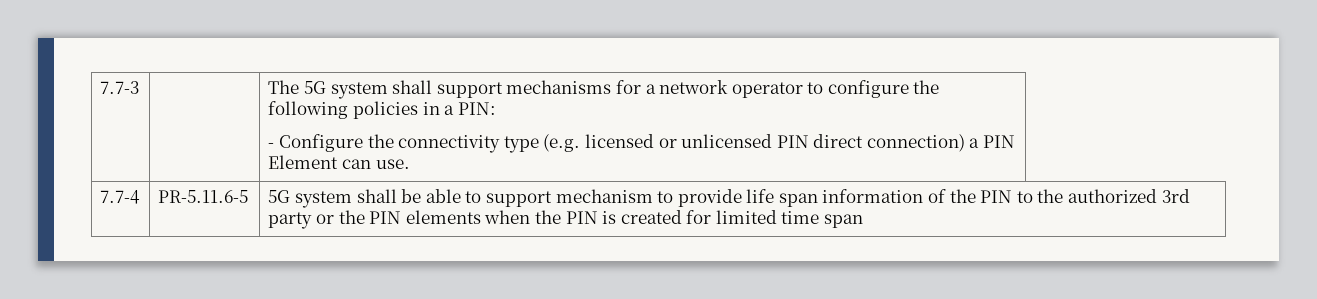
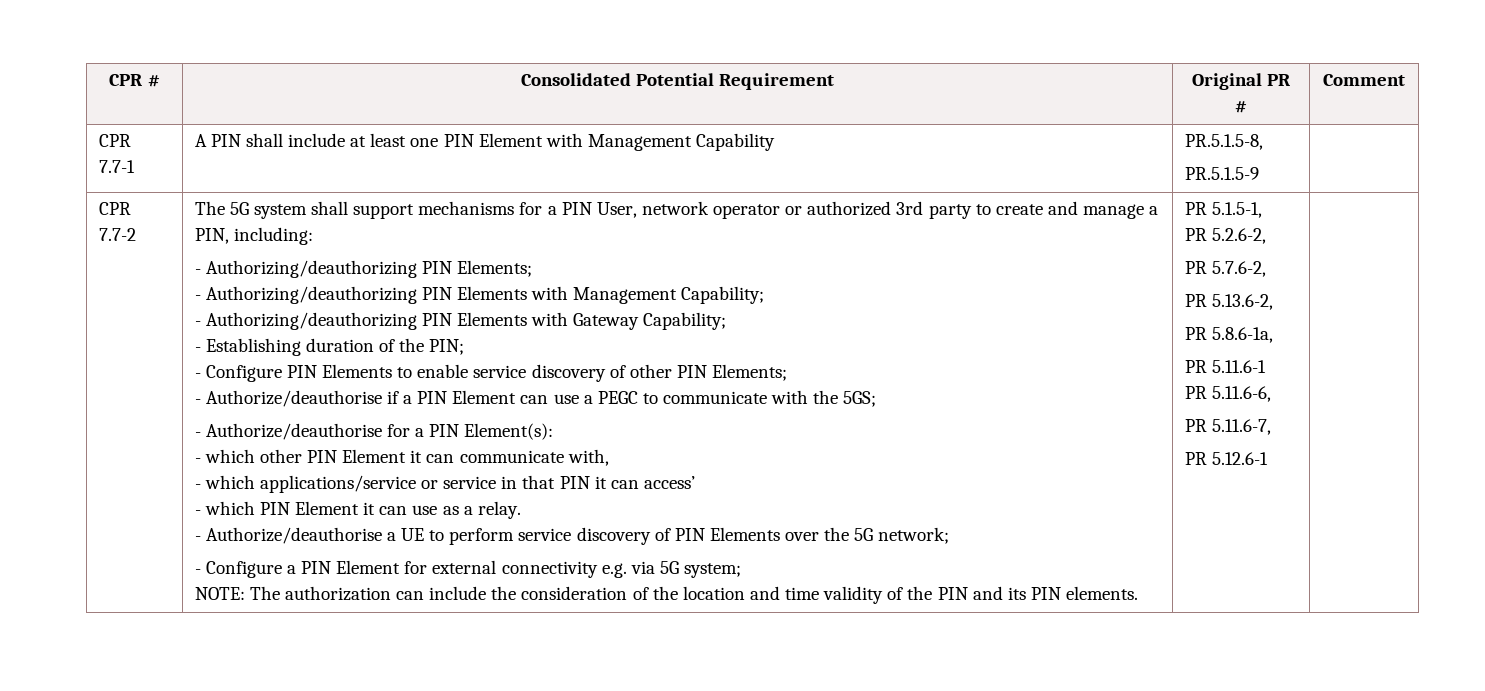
[100,81,140,94] 7.7-3 | -> [109,74,160,87] [520,73,835,90] [1191,73,1291,90] [1235,101,1247,113] [1323,74,1405,86] [98,134,131,147] [98,160,135,173] [194,133,776,151] [1184,134,1263,150] [1184,167,1259,180] [98,202,131,215] [98,228,136,241] CPR # | Consolidated Potential Requirement | Original PR # | Comment // CPR 7.7-1 | A PIN shall include at least one PIN Element with Management Capability | PR.5.1.5-8, // PR.5.1.5-9 | // CPR 7.7-2
[659,80,940,98] [268,101,496,119] [268,134,1016,153] [268,155,410,169] [100,190,141,204] [158,190,249,203] [268,189,1190,208] [268,210,864,229] network operator to configure the following policies in a PIN: // - Configure the connectivity type (e.g. licensed or unlicensed PIN direct connection) a PIN Element can use. // 7.7-4 | PR-5.11.6-5 | 5G system shall be able to support mechanism to provide life span information of the PIN to the authorized 3rd party or the PIN elements when the PIN is created for limited time span -> [561,201,1159,219] [194,227,313,245] [194,260,533,278] [194,286,765,304] [194,312,727,330] [194,338,465,356] [194,364,788,382] [194,390,877,407] [194,423,554,440] [194,449,609,466] [194,475,695,493] [194,501,521,519] [194,527,950,545] [194,560,742,578] [194,586,1139,604] [1184,202,1262,218] [1184,228,1266,244] [1184,261,1266,277] [1184,294,1273,310] [1184,327,1273,343] [1184,360,1266,373] [1184,386,1271,402] [1184,419,1271,435] [1184,452,1268,465] PIN User, network operator or authorized 3rd party to create and manage a PIN, including: // - Authorizing/deauthorizing PIN Elements; // - Authorizing/deauthorizing PIN Elements with Management Capability; // - Authorizing/deauthorizing PIN Elements with Gateway Capability; // - Establishing duration of the PIN; // - Configure PIN Elements to enable service discovery of other PIN Elements; // - Authorize/deauthorise if a PIN Element can use a PEGC to communicate with the 5GS; // - Authorize/deauthorise for a PIN Element(s): // - which other PIN Element it can communicate with, // - which applications/service or service in that PIN it can access’ // - which PIN Element it can use as a relay. // - Authorize/deauthorise a UE to perform service discovery of PIN Elements over the 5G network; // - Configure a PIN Element for external connectivity e.g. via 5G system; // NOTE: The authorization can include the consideration of the location and time validity of the PIN and its PIN elements. | PR 5.1.5-1, // PR 5.2.6-2, // PR 5.7.6-2, // PR 5.13.6-2, // PR 5.8.6-1a, // PR 5.11.6-1 // PR 5.11.6-6, // PR 5.11.6-7, // PR 5.12.6-1 |

